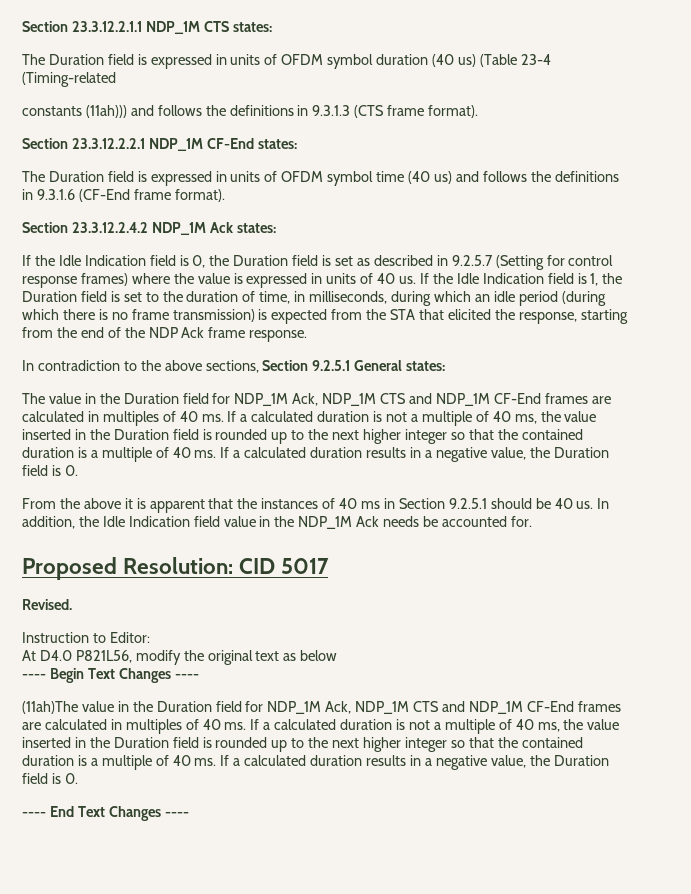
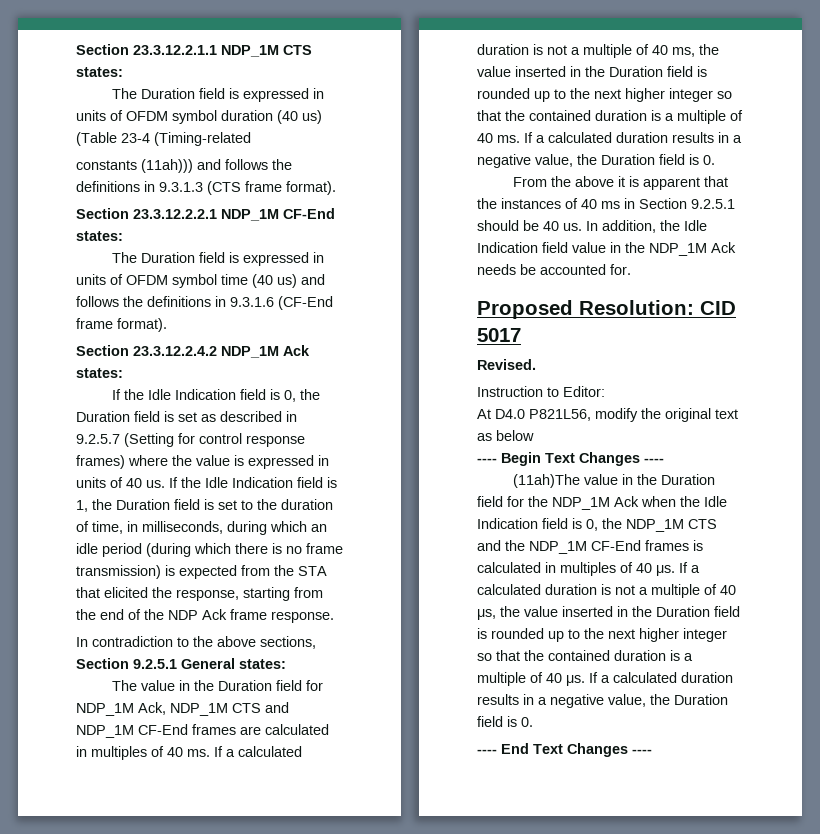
[267,701,621,714] [22,719,247,734] NDP_1M Ack, NDP_1M CTS and NDP_1M CF-End frames are calculated in multiples of 40 ms. -> [528,496,727,510] [477,518,717,532] [477,540,703,554] [477,562,675,576] the NDP_1M Ack when the Idle Indication field is 0, the NDP_1M CTS and the NDP_1M CF-End frames is calculated in multiples of 40 μs.
[537,722,560,732] ms, -> [477,609,496,620] μs,
[194,758,217,766] ms. -> [566,675,585,686] μs.

